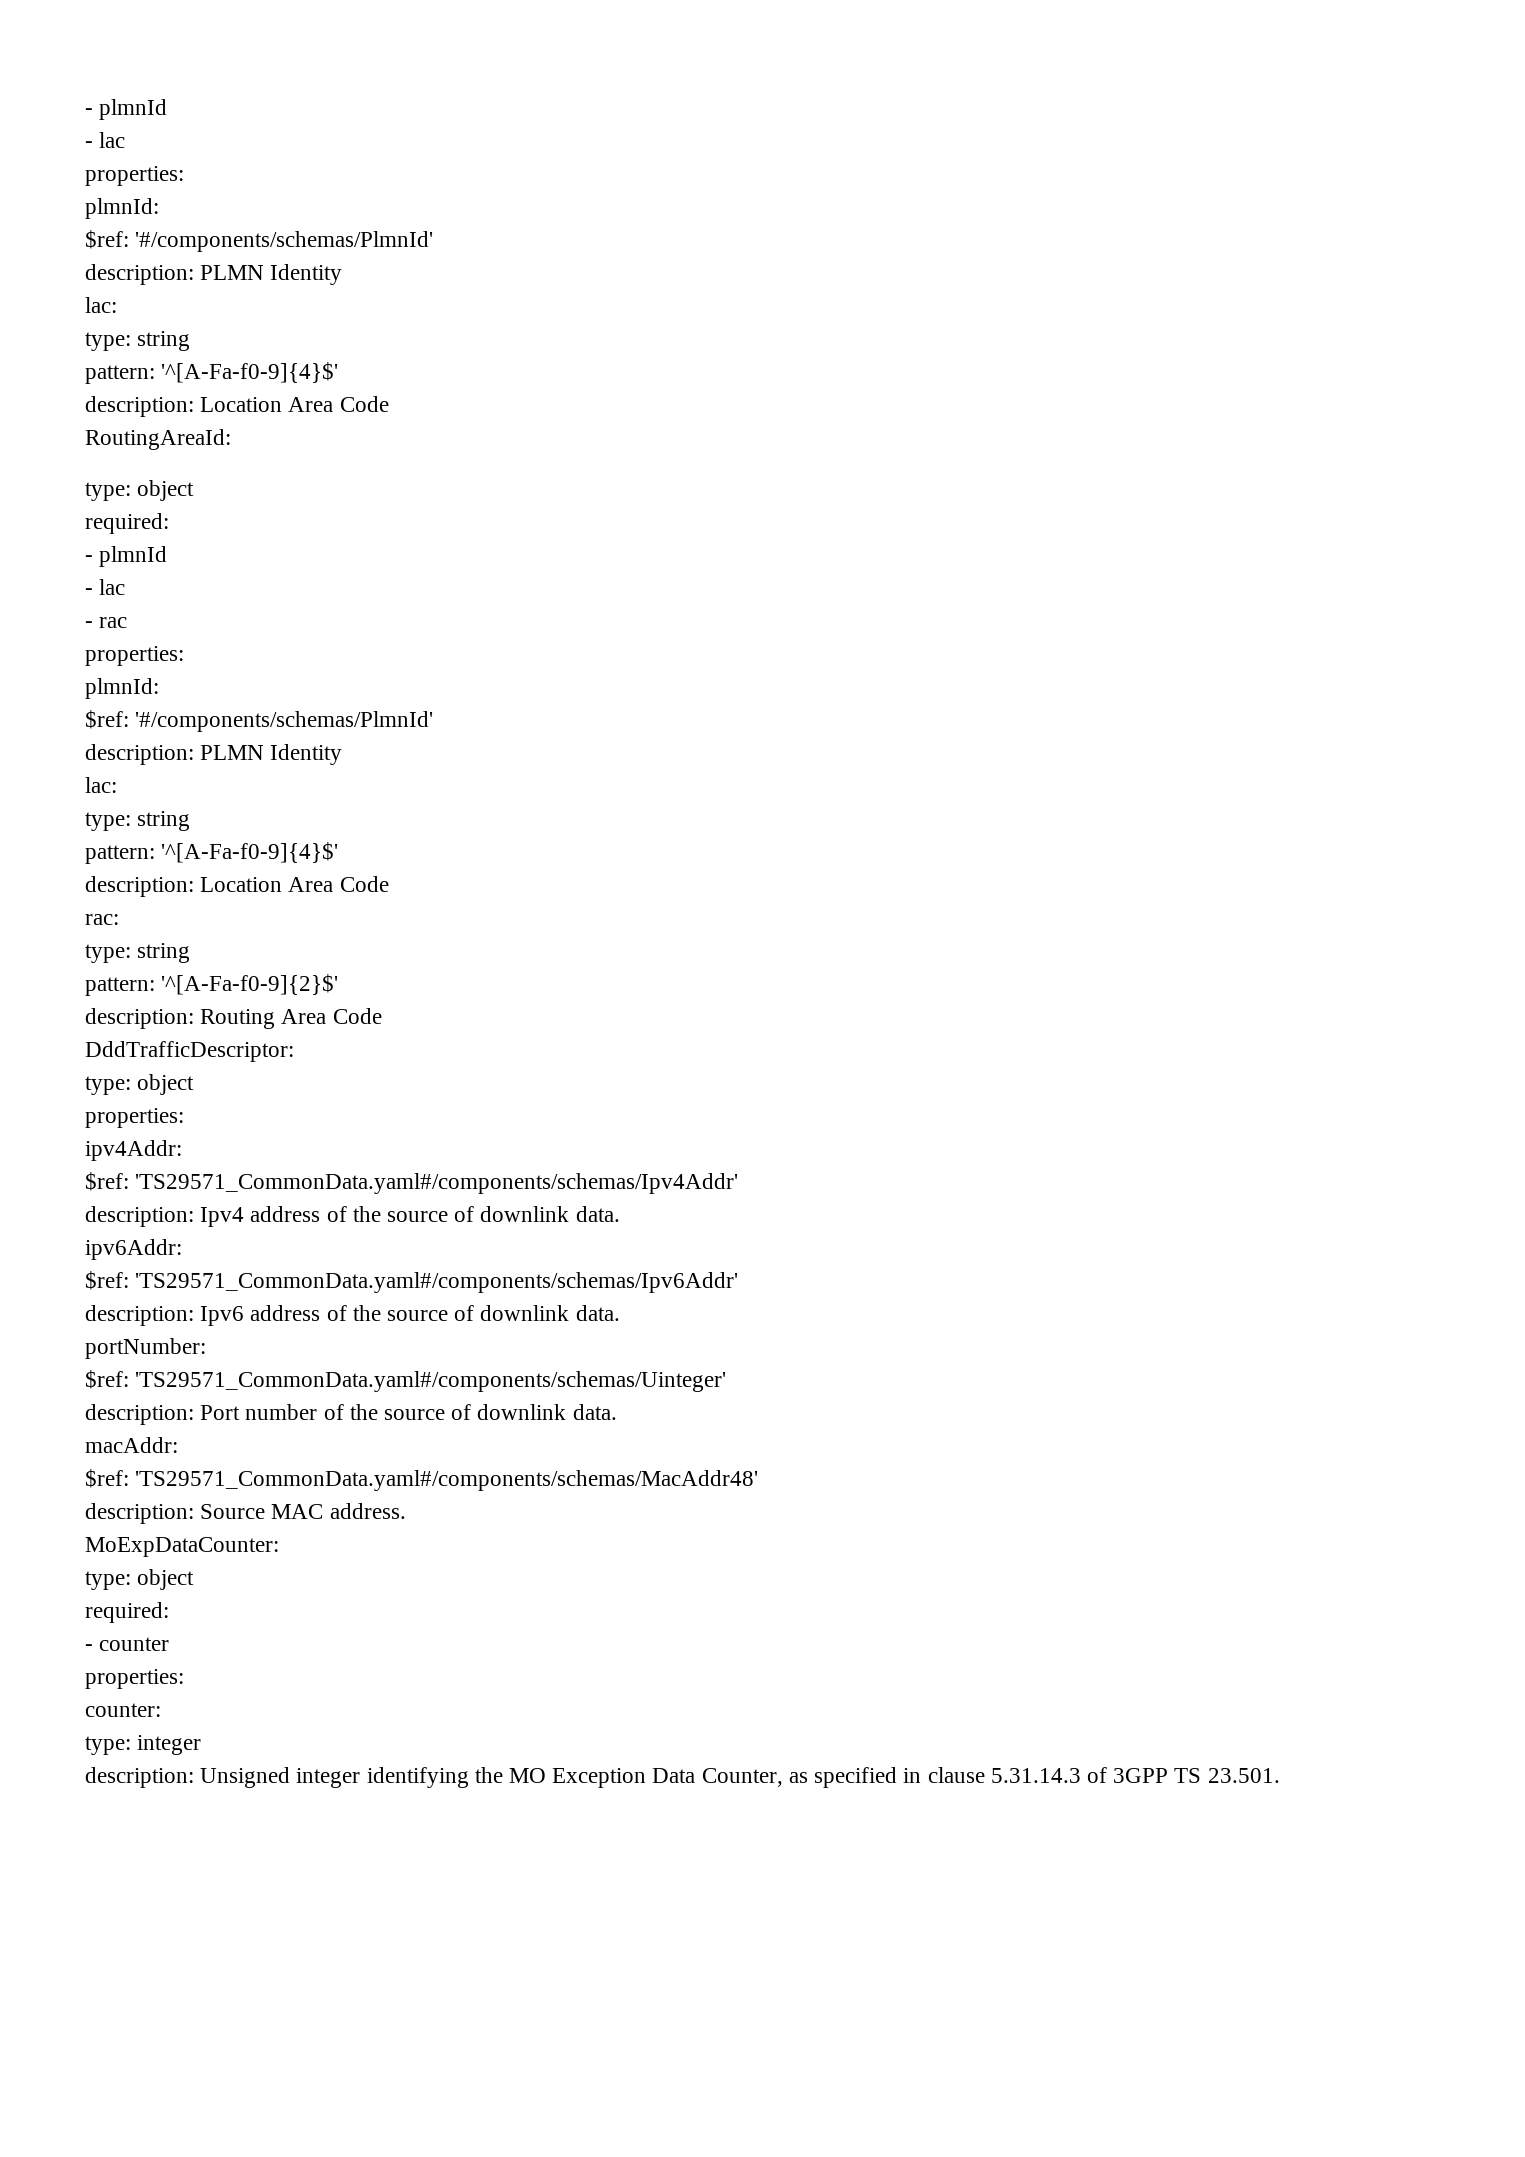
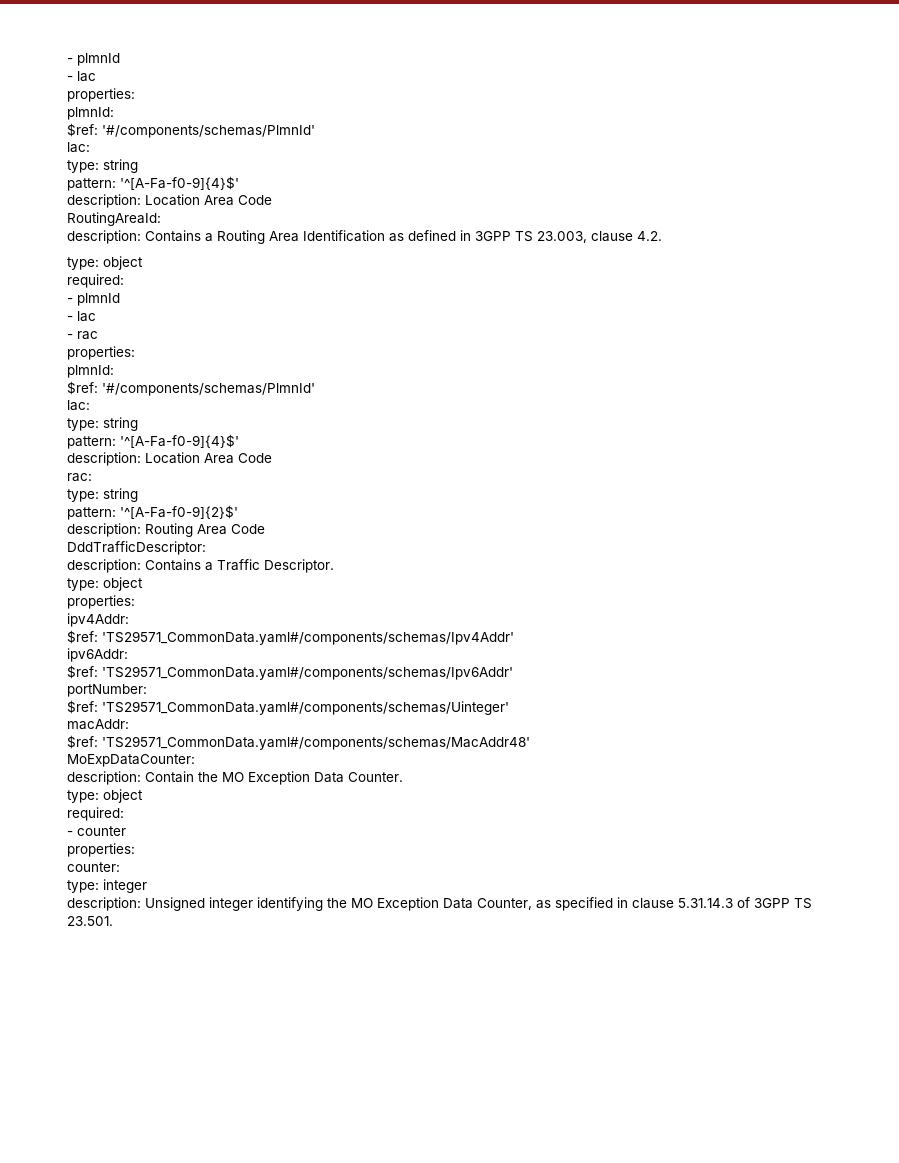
[85,264,343,285] // description: PLMN Identity -> (315, 131) none
(231, 439) none -> [67,230,662,244] // description: Contains a Routing Area Identification as defined in 3GPP TS 23.003, clause 4.2.
[85,744,343,765] // description: PLMN Identity -> (315, 389) none
(294, 1051) none -> [67,559,334,573] // description: Contains a Traffic Descriptor.
[85,1206,620,1227] [85,1239,182,1260] [85,1271,739,1293] [85,1305,620,1326] [85,1338,206,1359] [85,1370,727,1392] [85,1404,617,1425] description: Ipv4 address of the source of downlink data. // ipv6Addr: // $ref: 'TS29571_CommonData.yaml#/components/schemas/Ipv6Addr' // description: Ipv6 address of the source of downlink data. // portNumber: // $ref: 'TS29571_CommonData.yaml#/components/schemas/Uinteger' // description: Port number of the source of downlink data. -> [67,648,128,662] [67,665,513,680] [67,684,147,697] [67,700,509,715] ipv6Addr: // $ref: 'TS29571_CommonData.yaml#/components/schemas/Ipv6Addr' // portNumber: // $ref: 'TS29571_CommonData.yaml#/components/schemas/Uinteger'
[85,1503,406,1524] [85,1537,279,1557] // description: Source MAC address. // MoExpDataCounter: -> [67,754,195,767] [67,771,403,785] // MoExpDataCounter: // description: Contain the MO Exception Data Counter.

